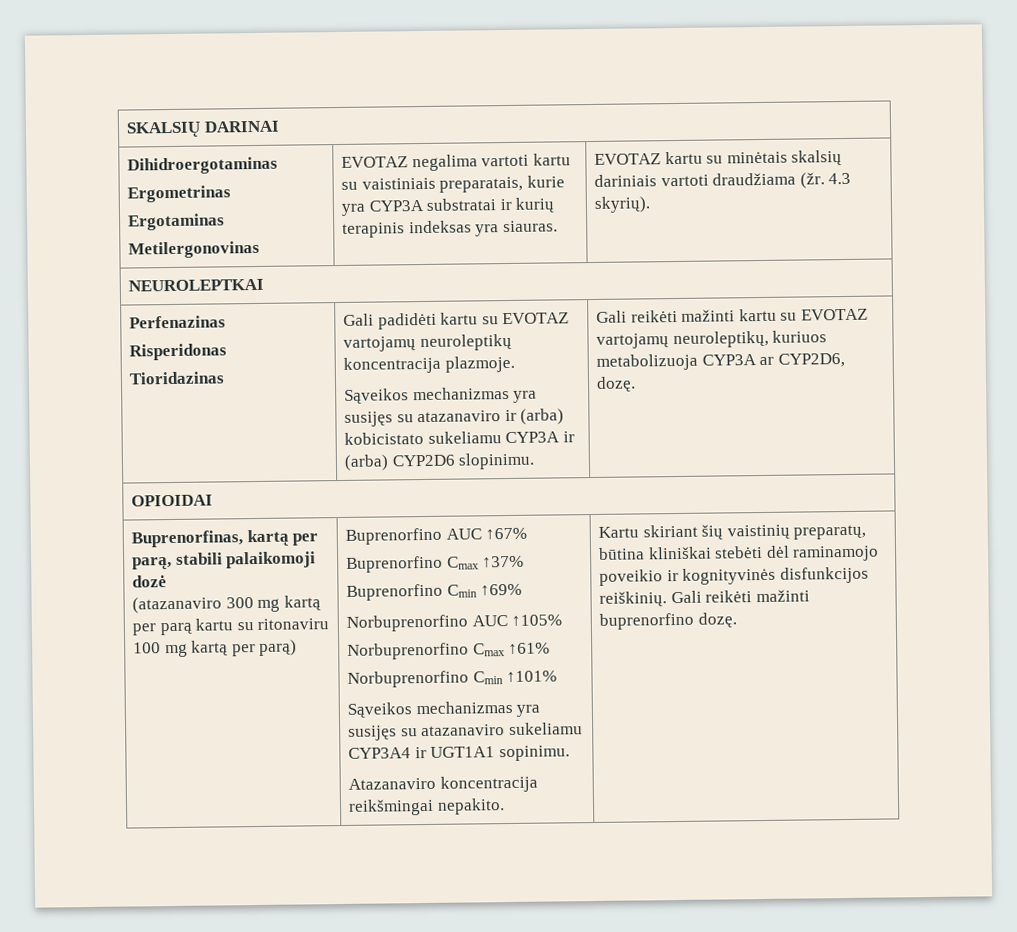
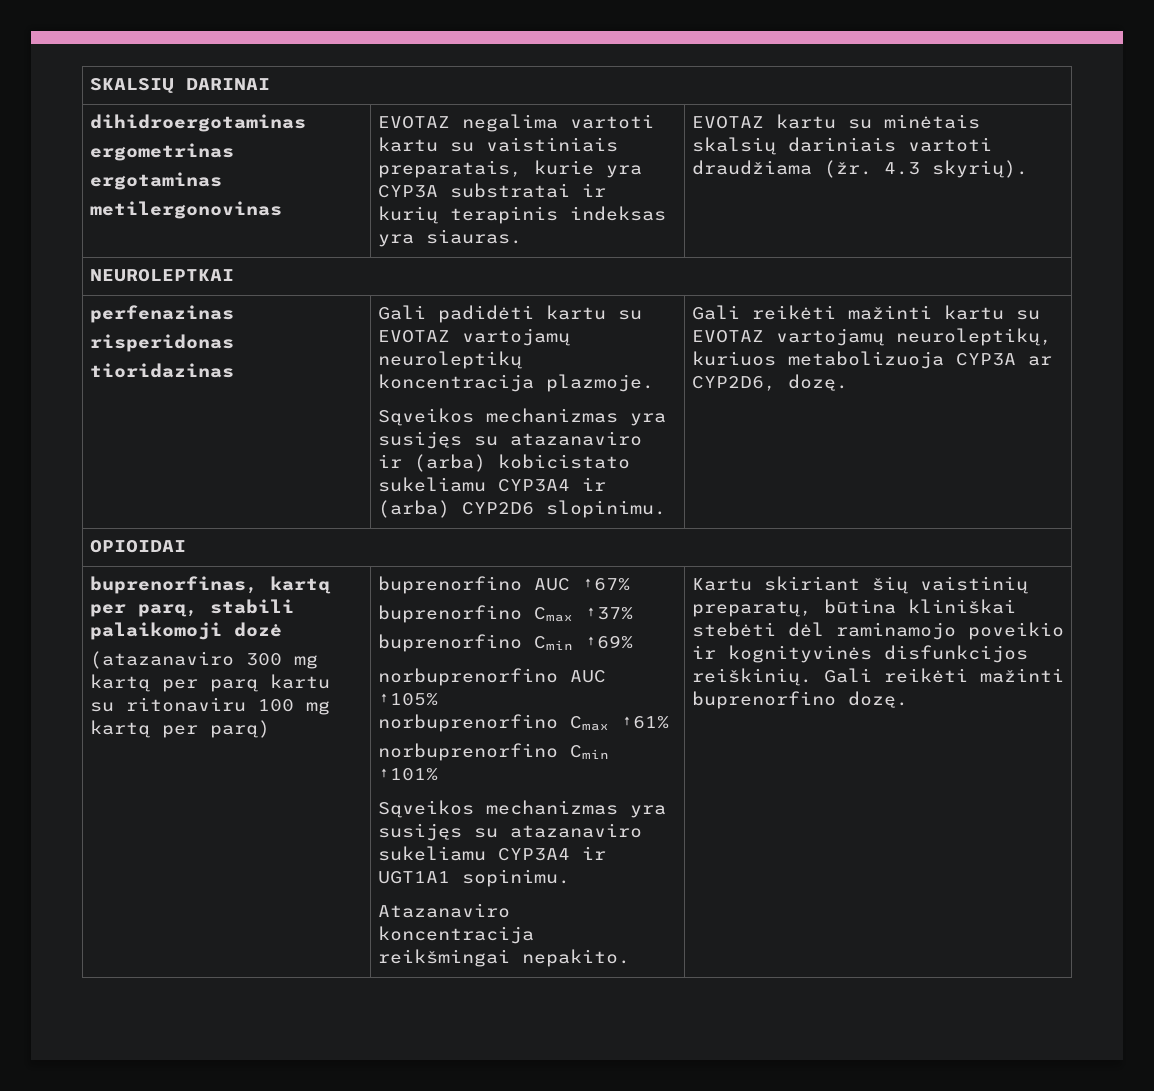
[127,156,279,175] [127,185,232,203] [127,213,226,231] [128,240,261,259] Dihidroergotaminas // Ergometrinas // Ergotaminas // Metilergonovinas -> [89,114,306,132] [89,143,234,161] [89,172,222,190] [89,201,282,219] dihidroergotaminas // ergometrinas // ergotaminas // metilergonovinas
[129,315,227,329] [129,343,228,361] [129,371,225,385] Perfenazinas // Risperidonas // Tioridazinas -> [89,305,234,323] [89,334,234,352] [89,363,234,378] perfenazinas // risperidonas // tioridazinas
[505,431,561,444] CYP3A -> [497,479,570,492] CYP3A4
[131,530,244,548] Buprenorfinas, -> [89,576,258,594] buprenorfinas,
[345,527,443,545] Buprenorfino -> [377,576,522,594] buprenorfino
[346,555,444,573] Buprenorfino -> [377,605,522,623] buprenorfino
[346,583,444,601] Buprenorfino -> [377,634,522,652] buprenorfino
[346,614,469,632] Norbuprenorfino -> [377,668,558,686] norbuprenorfino
[347,642,470,660] Norbuprenorfino -> [377,714,558,732] norbuprenorfino
[347,670,470,688] Norbuprenorfino -> [377,743,558,761] norbuprenorfino

